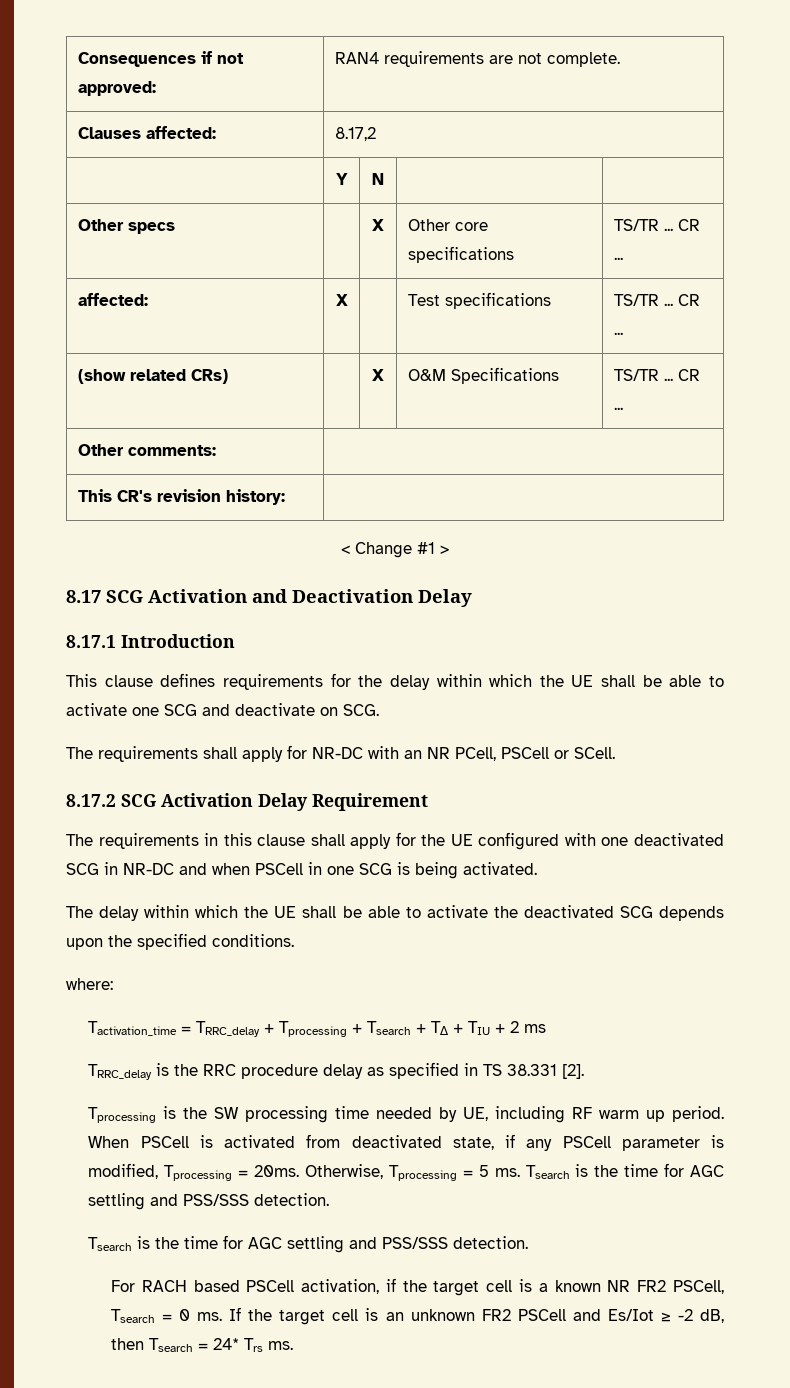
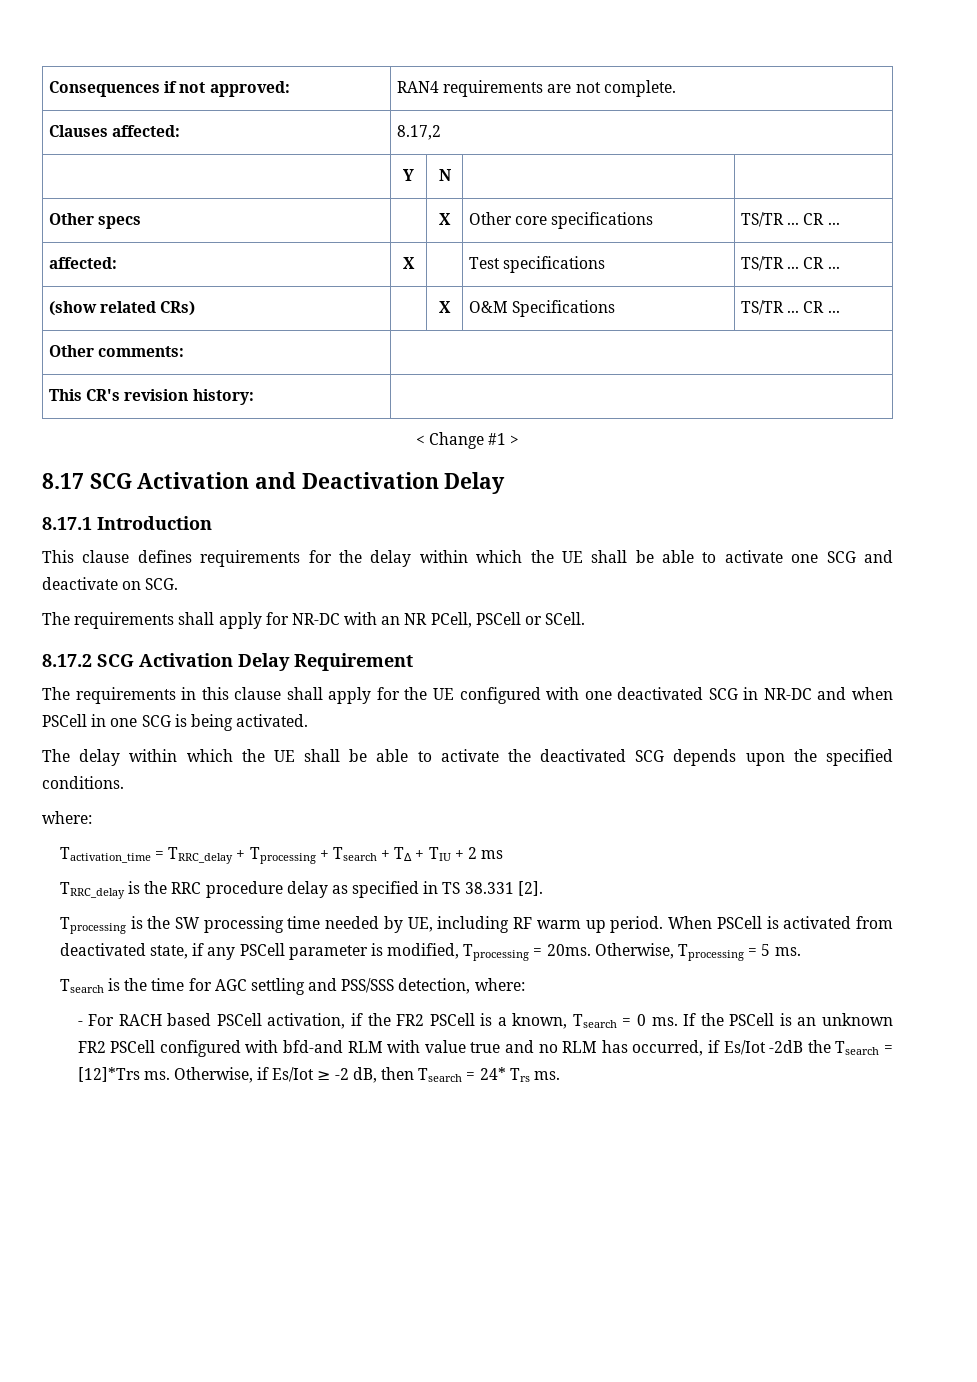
[525,1163,724,1179] [88,1193,330,1210] [88,1235,529,1253] Tsearch is the time for AGC settling and PSS/SSS detection. // Tsearch is the time for AGC settling and PSS/SSS detection. // -> [59,978,525,995] [77,1021,83,1026] // Tsearch is the time for AGC settling and PSS/SSS detection, where: // -
[433,1279,725,1296] target cell is a known NR FR2 PSCell, -> [396,1013,568,1029] FR2 PSCell is a known,
[279,1309,359,1325] target cell -> [729,1013,775,1026] PSCell
[572,1309,601,1321] and -> [159,1040,893,1057] [77,1067,270,1083] configured with bfd-and RLM with value true and no RLM has occurred, if Es/Iot -2dB the Tsearch = [12]*Trs ms. Otherwise, if

